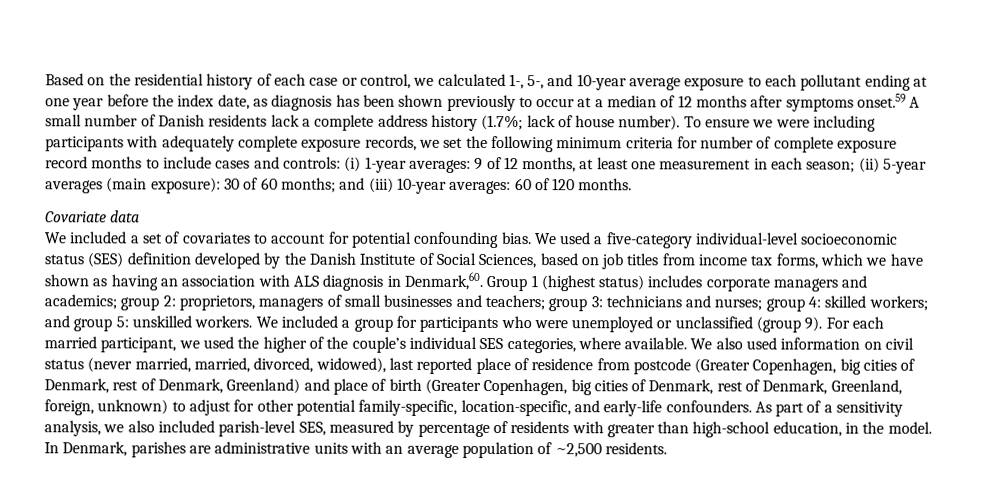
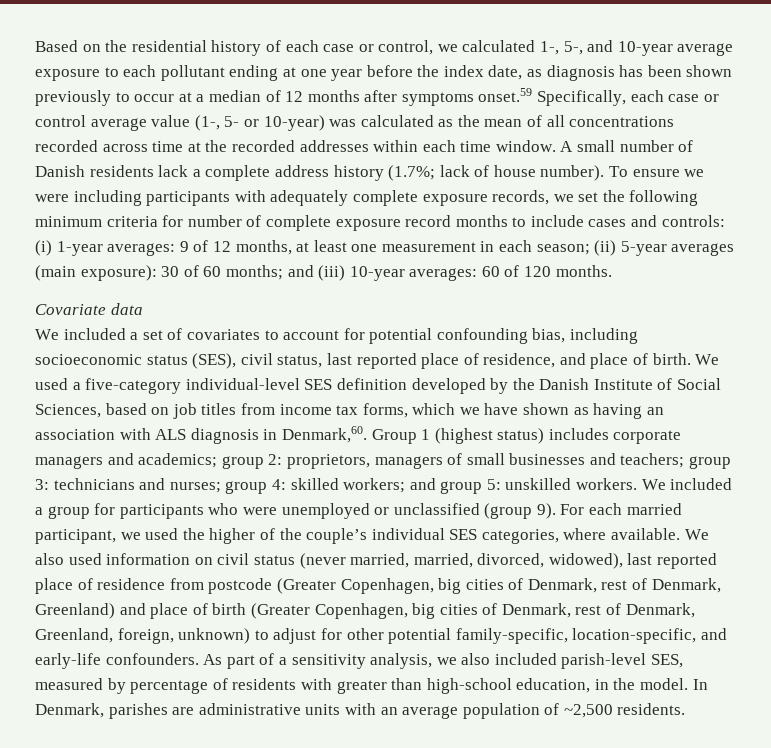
(907, 100) none -> [537,90,719,106] [35,115,675,131] [35,140,556,152] Specifically, each case or control average value (1-, 5- or 10-year) was calculated as the mean of all concentrations recorded across time at the recorded addresses within each time window.
[501,232,532,245] bias. -> [532,328,639,344] [35,353,691,369] bias, including socioeconomic status (SES), civil status, last reported place of residence, and place of birth.
[801,233,899,245] [44,252,124,268] socioeconomic status (SES) -> [304,379,333,390] SES

